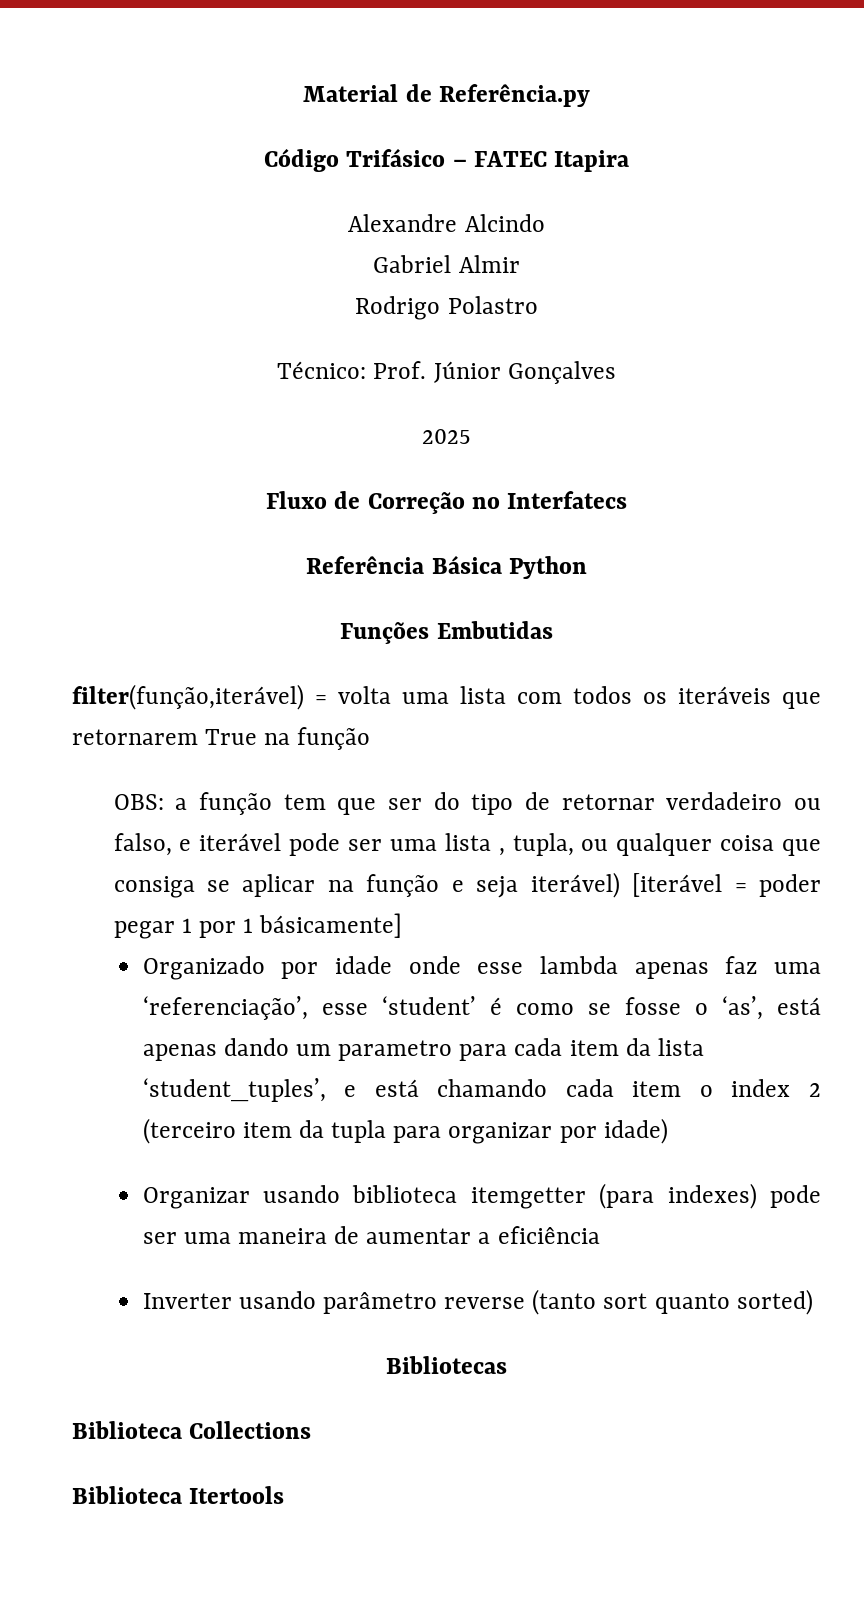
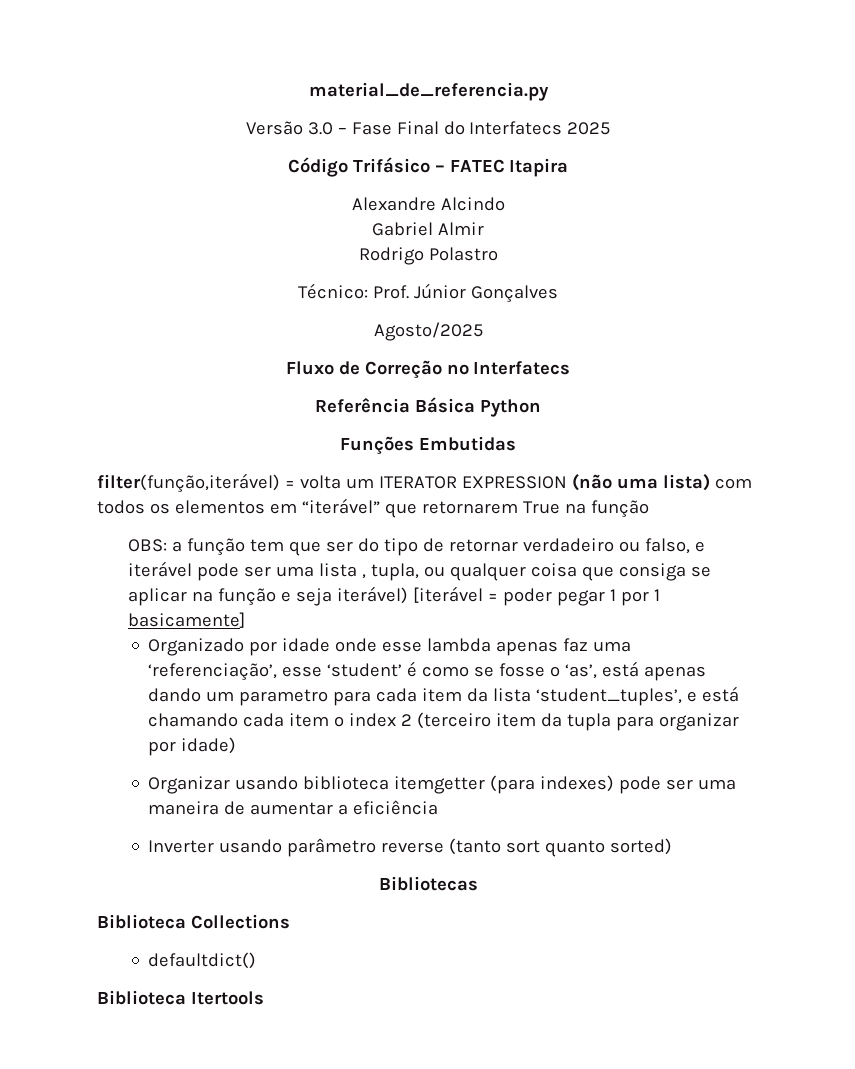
[303,84,590,107] Material de Referência.py -> [308,82,549,101] [245,121,611,135] material_de_referencia.py // Versão 3.0 – Fase Final do Interfatecs 2025
[422,429,471,444] 2025 -> [373,322,483,341] Agosto/2025
[402,686,771,704] uma lista com todos os iteráveis -> [345,474,752,491] [97,498,380,514] um ITERATOR EXPRESSION (não uma lista) com todos os elementos em “iterável”
[259,913,403,938] básicamente] -> [128,612,246,628] basicamente]
(312, 1430) none -> [148,952,257,969] // defaultdict()

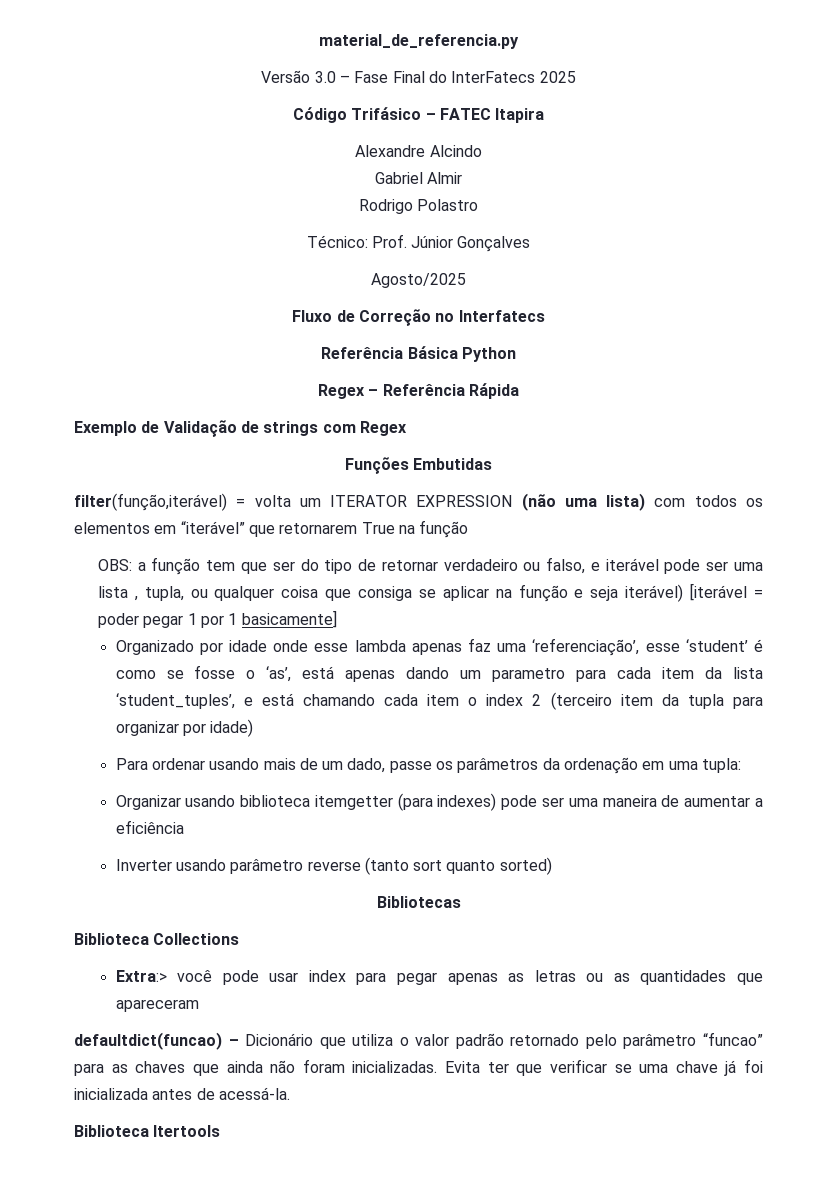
[469,121,563,135] Interfatecs -> [451,71,536,83] InterFatecs
(541, 408) none -> [318,383,519,399] [74,420,407,437] // Regex – Referência Rápida // Exemplo de Validação de strings com Regex
(237, 745) none -> [115,757,742,774] // Para ordenar usando mais de um dado, passe os parâmetros da ordenação em uma tupla:
[148,952,257,969] defaultdict() -> [115,970,763,985] [115,999,199,1012] [74,1032,763,1050] [74,1059,763,1076] [74,1087,290,1100] Extra:> você pode usar index para pegar apenas as letras ou as quantidades que apareceram // defaultdict(funcao) – Dicionário que utiliza o valor padrão retornado pelo parâmetro “funcao” para as chaves que ainda não foram inicializadas. Evita ter que verificar se uma chave já foi inicializada antes de acessá-la.

